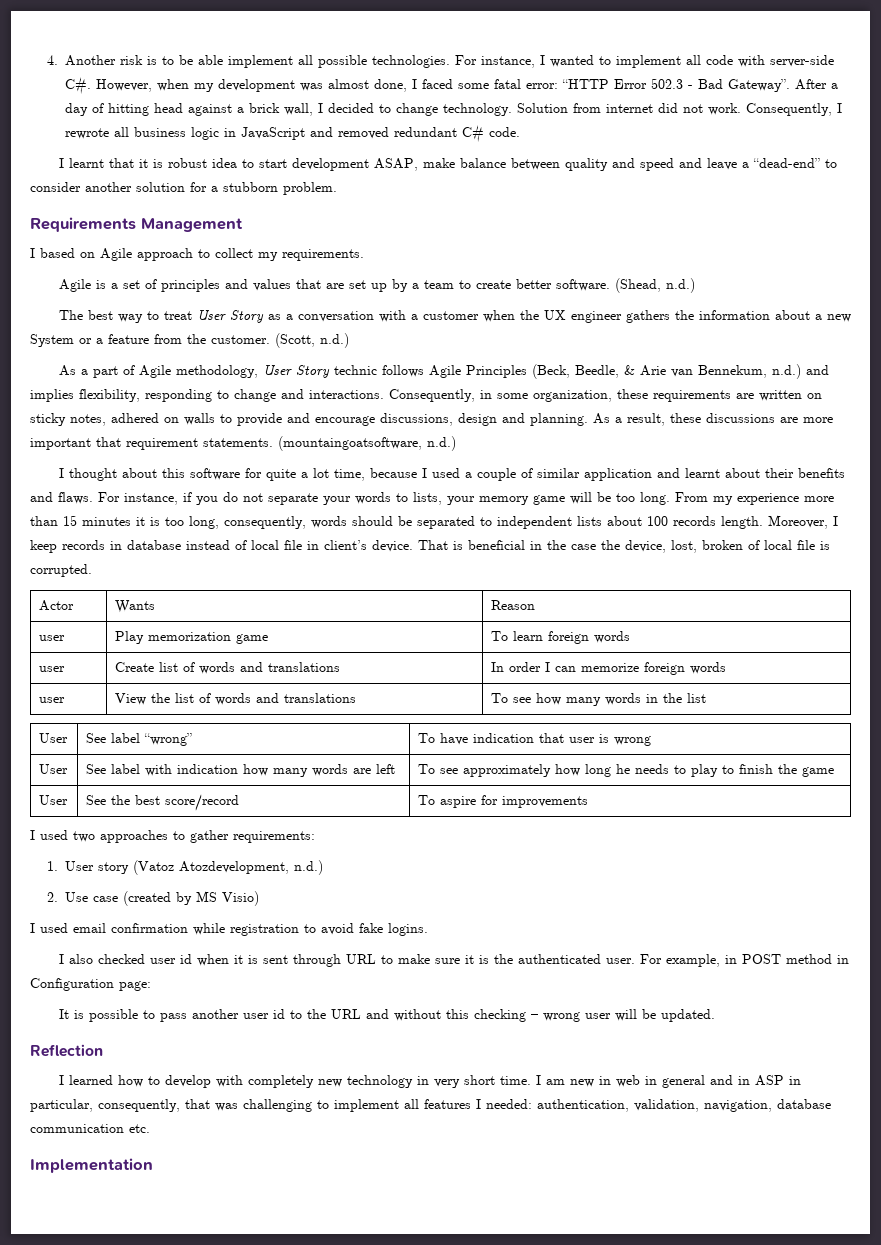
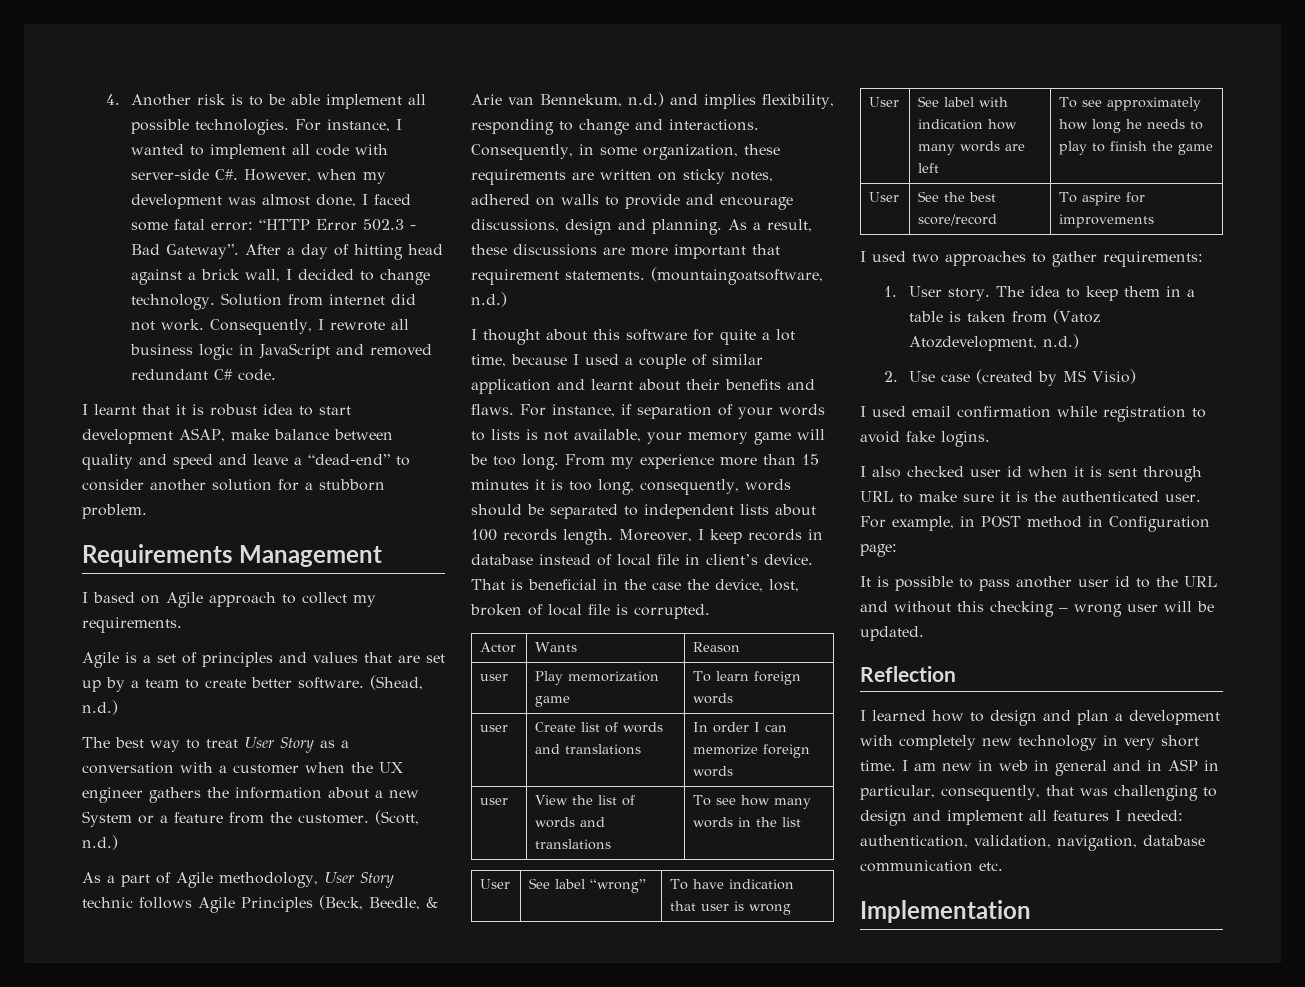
[196,492,442,505] you do not separate your words to lists, -> [637,404,825,419] [471,429,641,442] separation of your words to lists is not available,
[97,862,129,874] story -> [947,286,1195,301] [908,311,1047,323] story. The idea to keep them in a table is taken from
[164,1075,211,1088] develop -> [990,710,1220,726] design and plan a development
(329, 1104) none -> [860,810,941,826] design and

